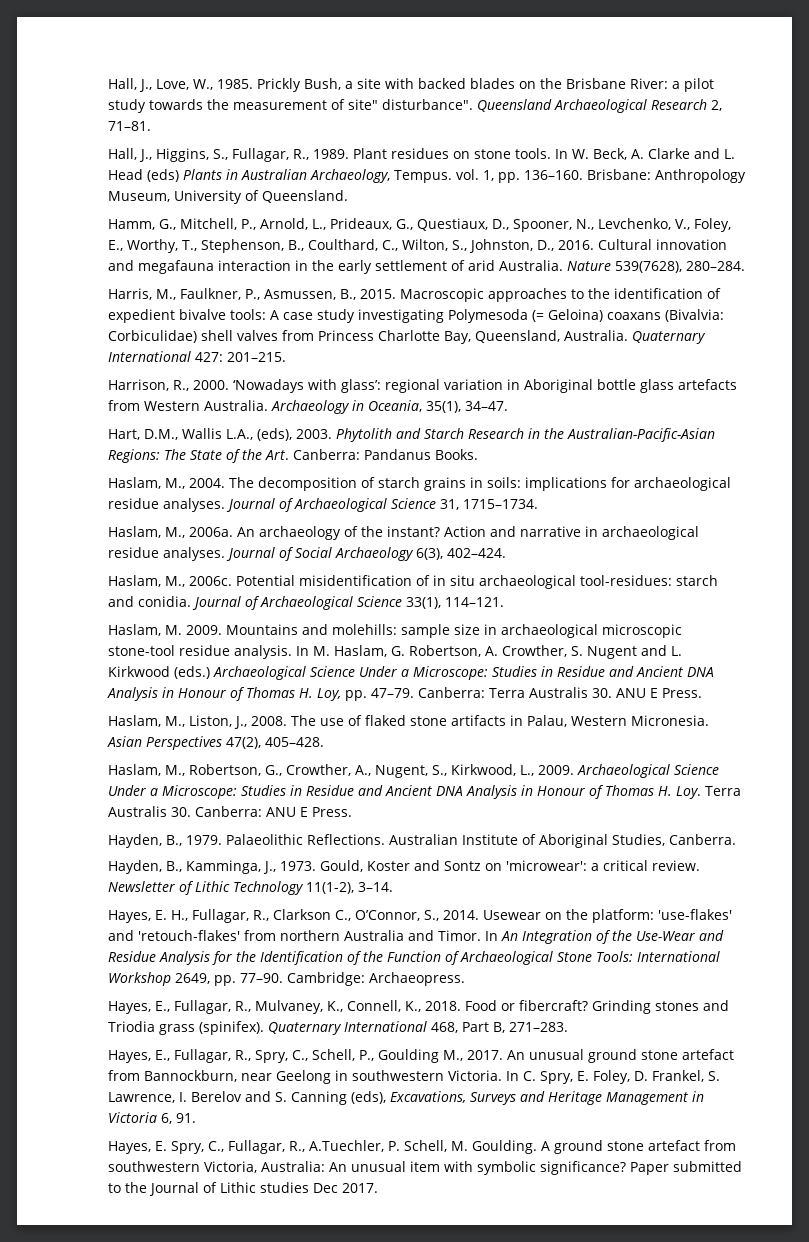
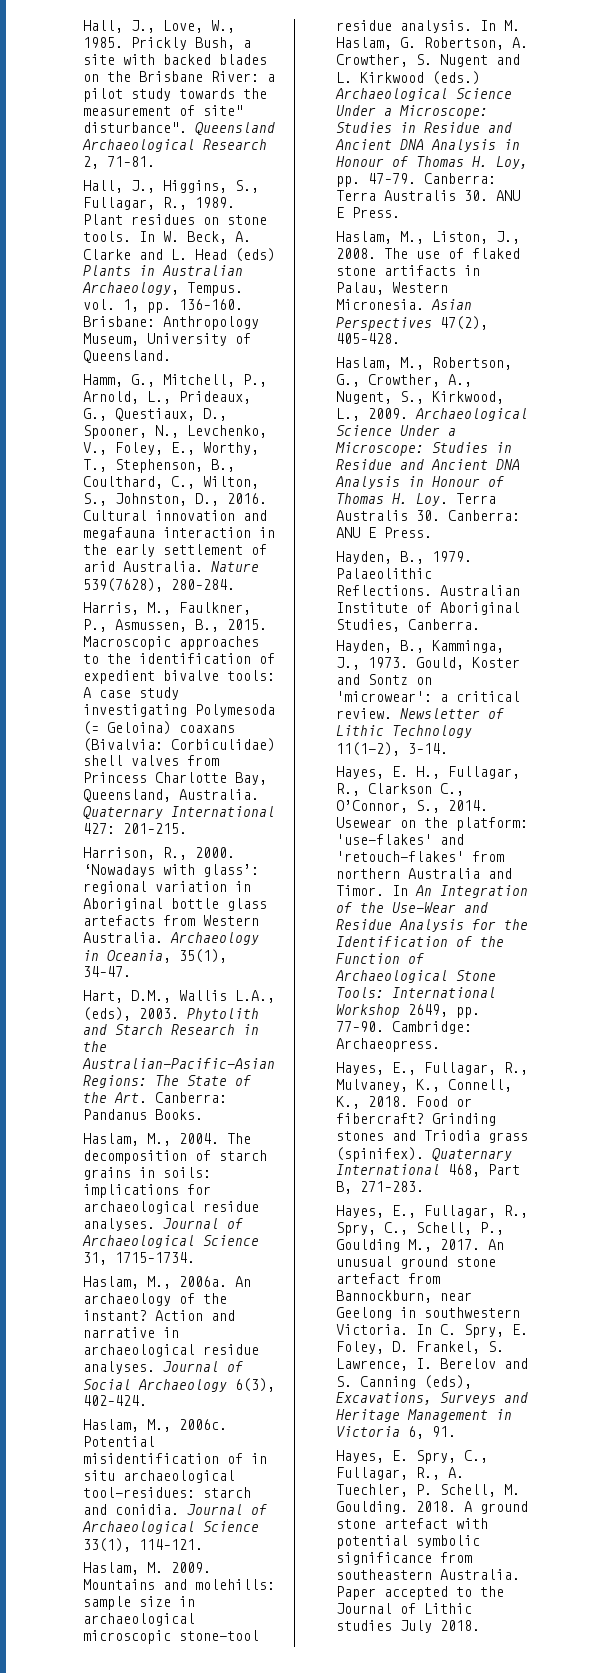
[309,1140,385,1152] A.Tuechler, -> [447,1467,464,1478] [335,1484,408,1497] A. Tuechler,
(538, 1147) none -> [415,1501,456,1512] 2018.
[704,1140,737,1151] [108,1161,743,1175] from southwestern Victoria, Australia: An unusual item with symbolic significance? Paper submitted -> [455,1518,488,1529] [335,1535,480,1549] [335,1552,472,1565] [335,1569,520,1580] [335,1586,448,1600] with potential symbolic significance from southeastern Australia. Paper accepted
[313,1183,379,1193] Dec 2017. -> [399,1620,480,1633] July 2018.

